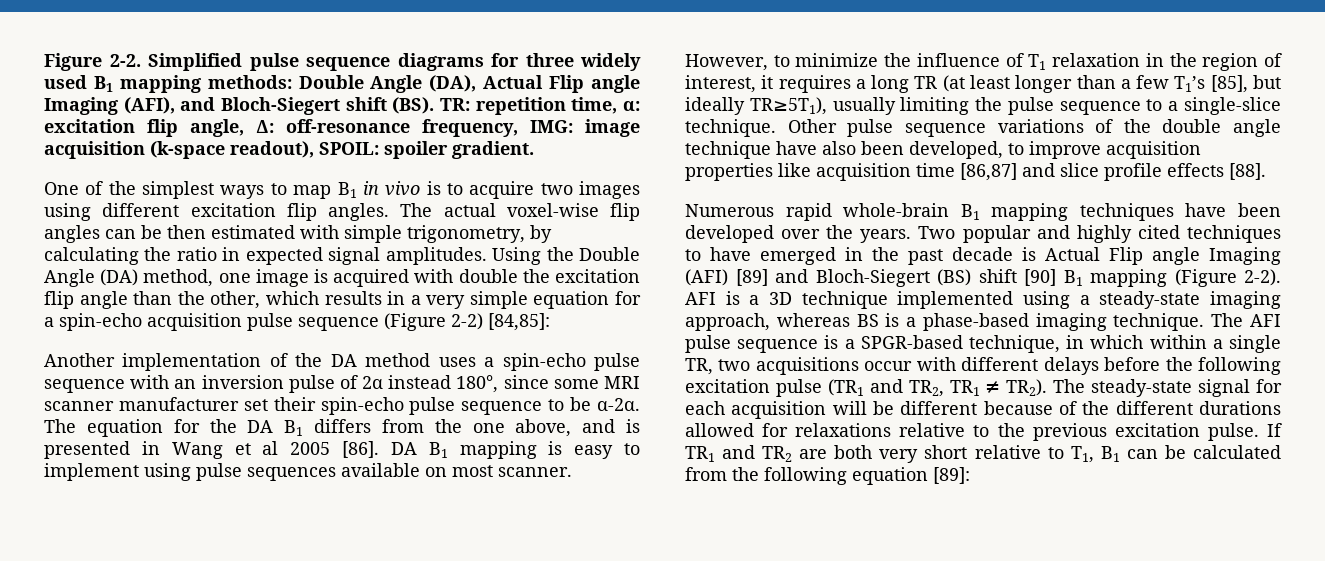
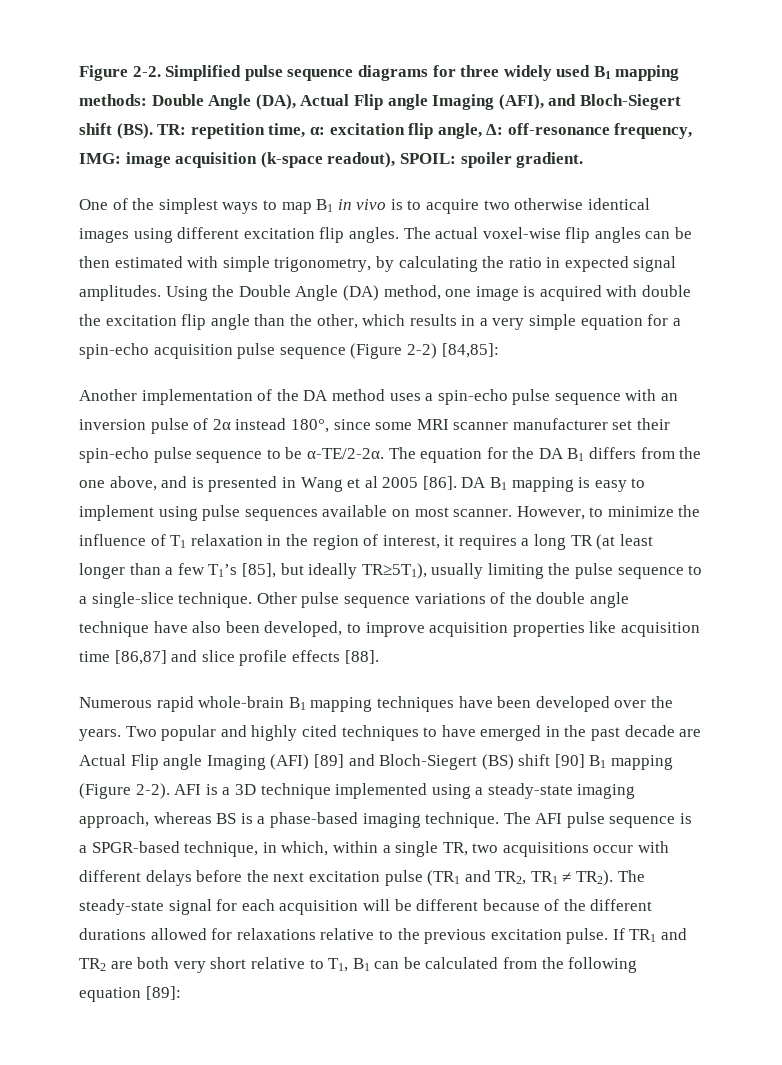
(573, 189) none -> [514,198,650,210] otherwise identical
[597,398,641,411] α-2α. -> [306,448,384,459] α-TE/2-2α.
[1022,247,1036,261] is -> [679,729,702,737] are
[1090,335,1144,349] which -> [281,841,329,856] which,
[1198,357,1281,375] following -> [273,872,305,882] next

